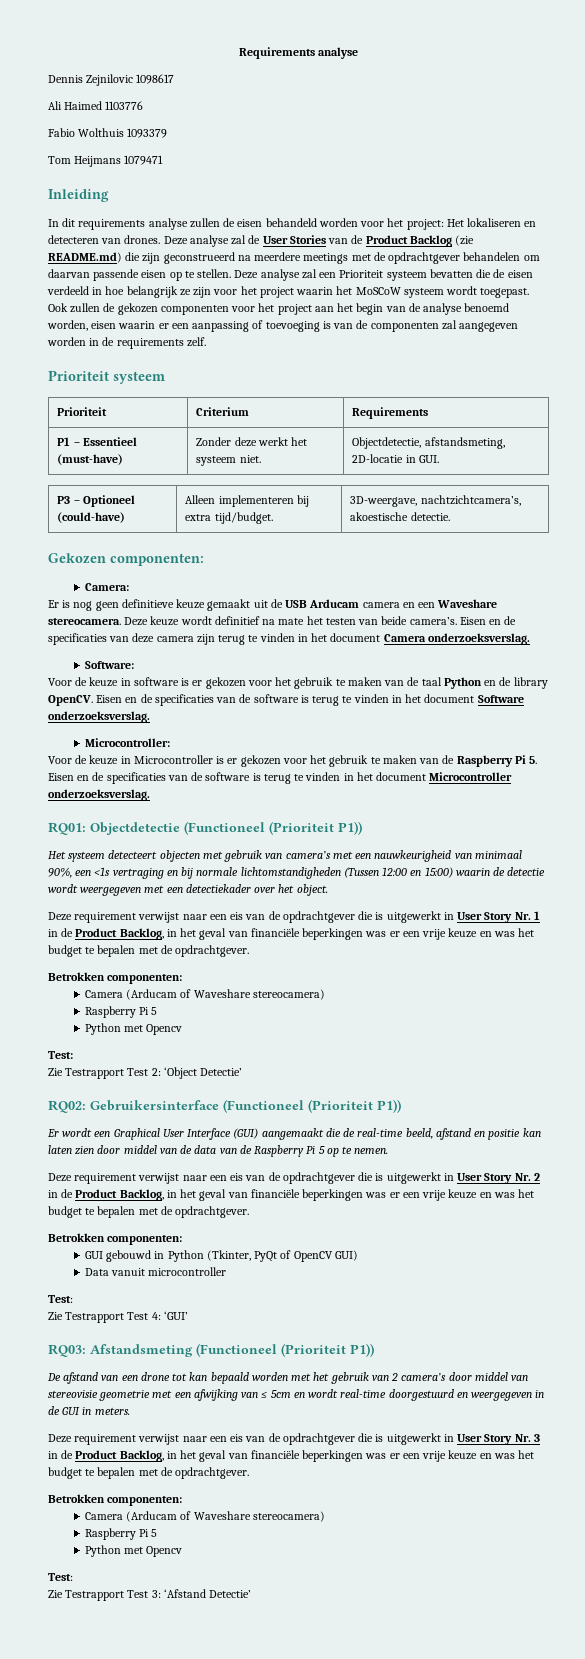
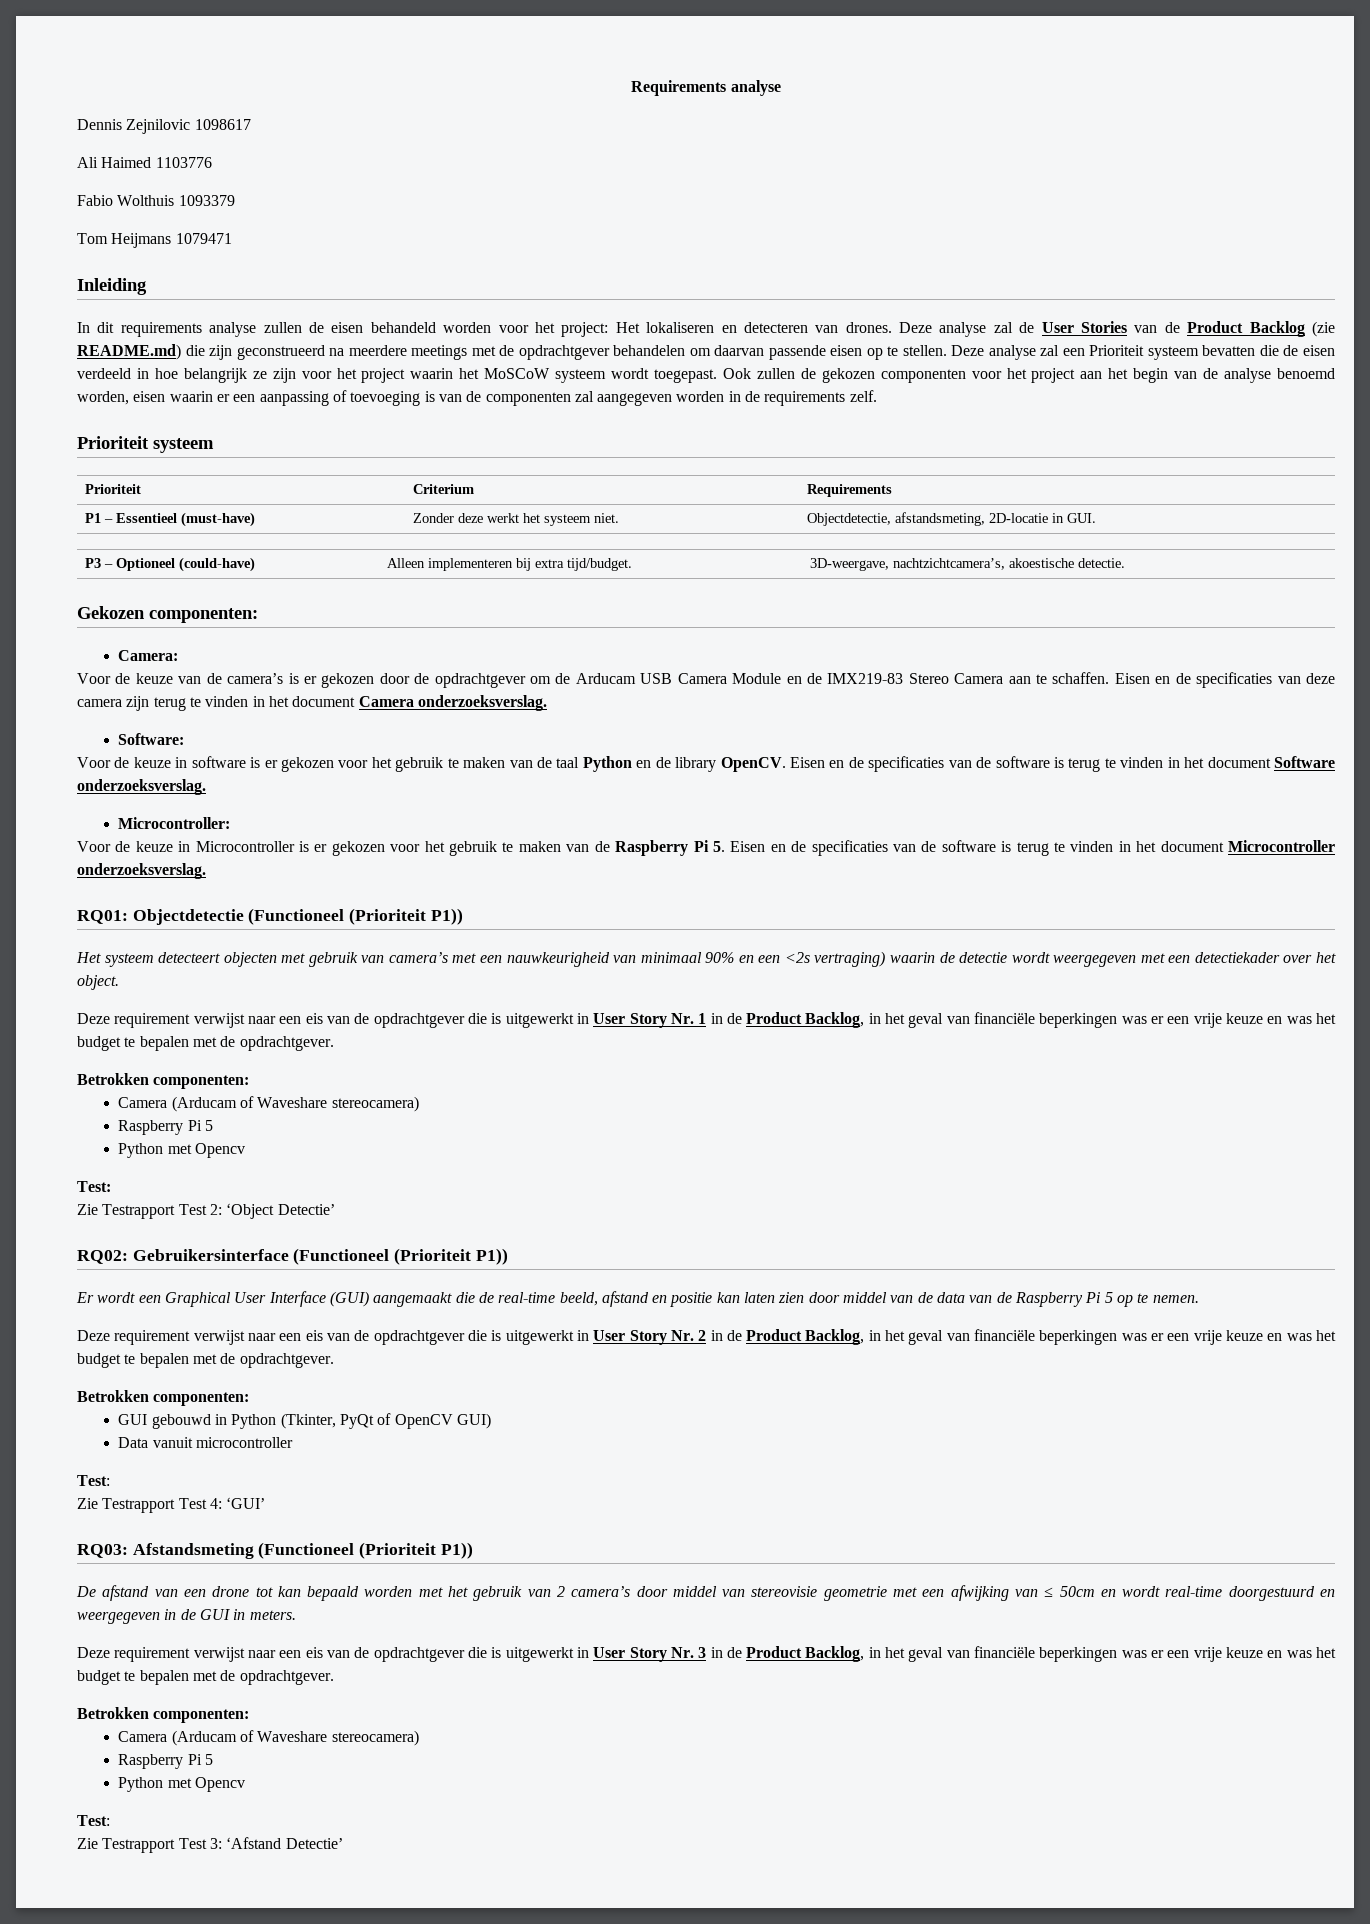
[48,599,498,611] [48,616,457,626] Er is nog geen definitieve keuze gemaakt uit de USB Arducam camera en een Waveshare stereocamera. Deze keuze wordt definitief na mate het testen van beide camera’s. -> [77,672,1110,688] Voor de keuze van de camera’s is er gekozen door de opdrachtgever om de Arducam USB Camera Module en de IMX219-83 Stereo Camera aan te schaffen.
[48,867,453,879] 90%, een <1s vertraging en bij normale lichtomstandigheden (Tussen 12:00 en 15:00) -> [705,951,886,967] 90% en een <2s vertraging)
[270,1390,291,1398] 5cm -> [1059,1586,1095,1597] 50cm

